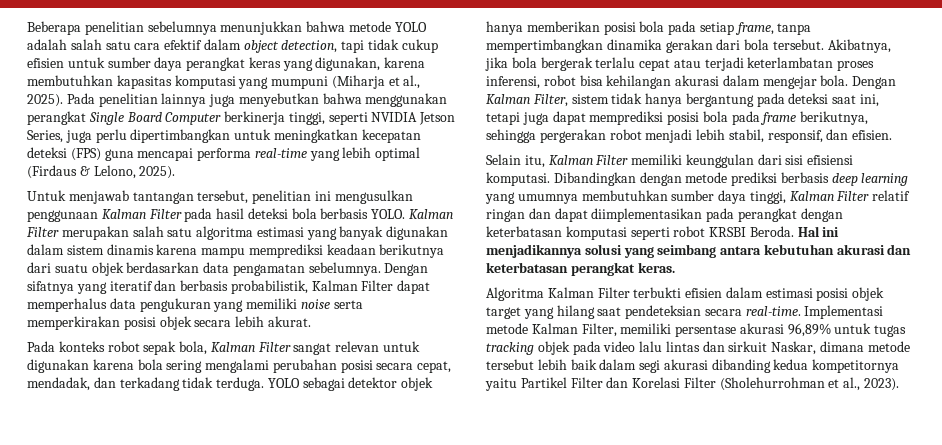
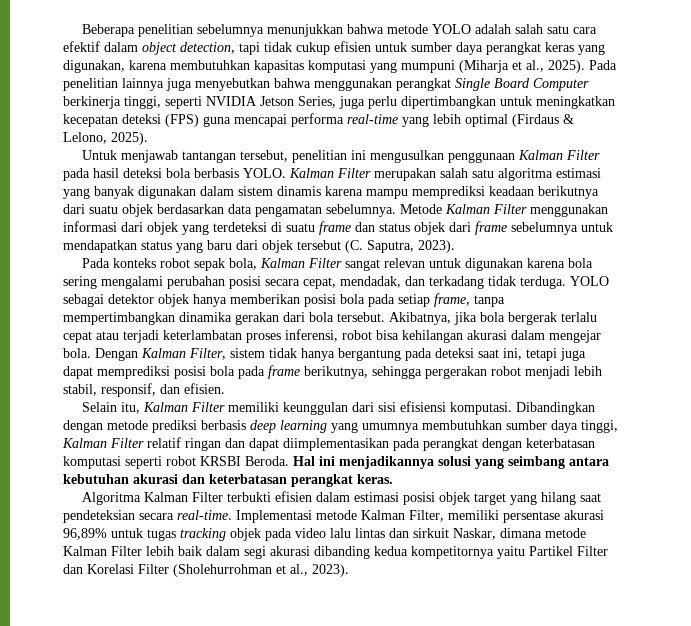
[384,263,429,276] [27,280,431,294] [27,298,363,312] [27,316,311,330] Dengan sifatnya yang iteratif dan berbasis probabilistik, Kalman Filter dapat memperhalus data pengukuran yang memiliki noise serta memperkirakan posisi objek secara lebih akurat. -> [400,204,608,217] [63,221,613,235] [63,240,455,253] Metode Kalman Filter menggunakan informasi dari objek yang terdeteksi di suatu frame dan status objek dari frame sebelumnya untuk mendapatkan status yang baru dari objek tersebut (C. Saputra, 2023).
[486,359,534,370] tersebut -> [63,546,142,556] Kalman Filter

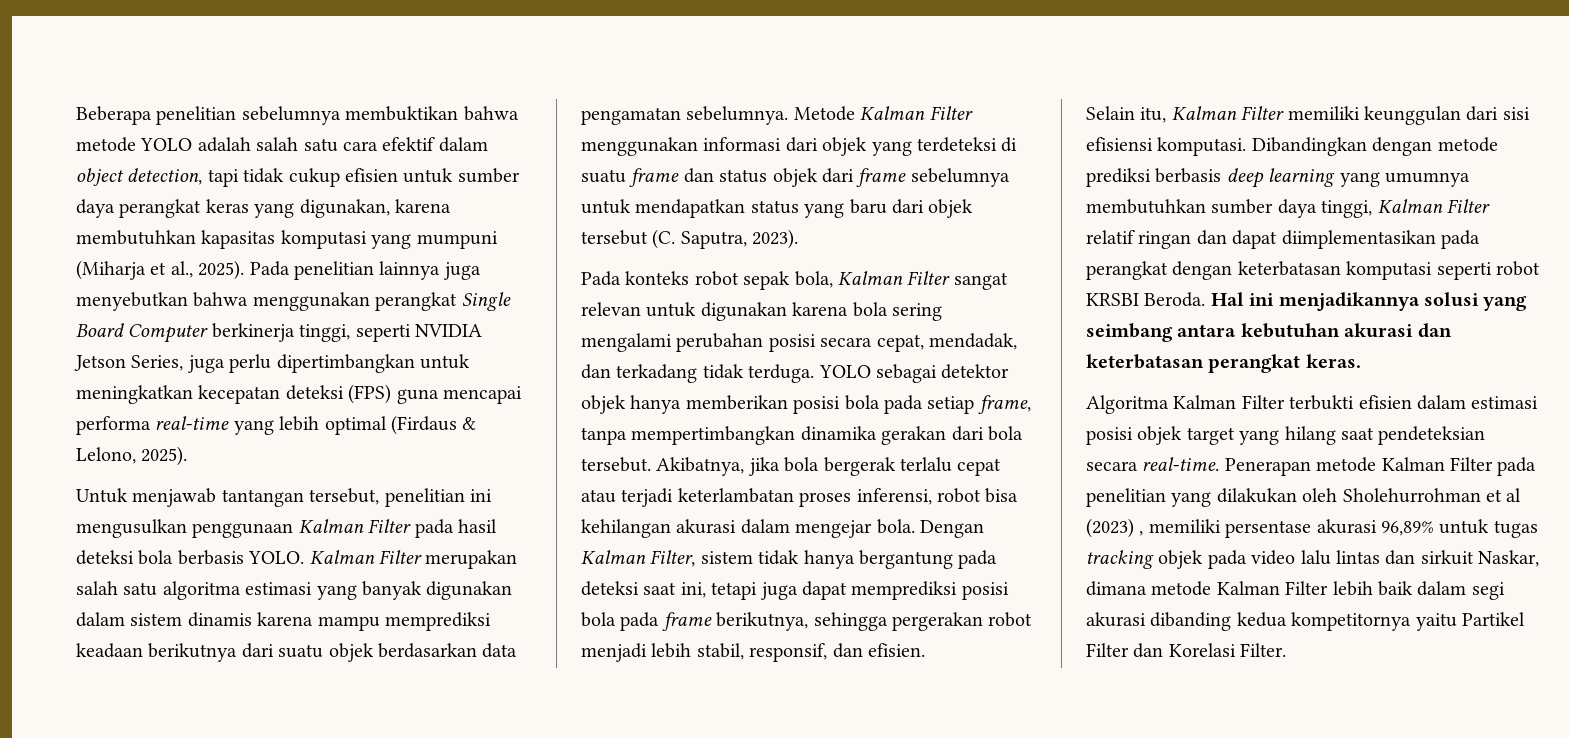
[266,24,343,37] menunjukkan -> [345,106,459,121] membuktikan
[236,510,444,523] Implementasi metode Kalman Filter, -> [1224,457,1537,476] [1086,488,1522,507] [1086,518,1144,538] Penerapan metode Kalman Filter pada penelitian yang dilakukan oleh Sholehurrohman et al (2023) ,
[138,564,349,577] Filter (Sholehurrohman et al., 2023). -> [1240,643,1287,657] Filter.

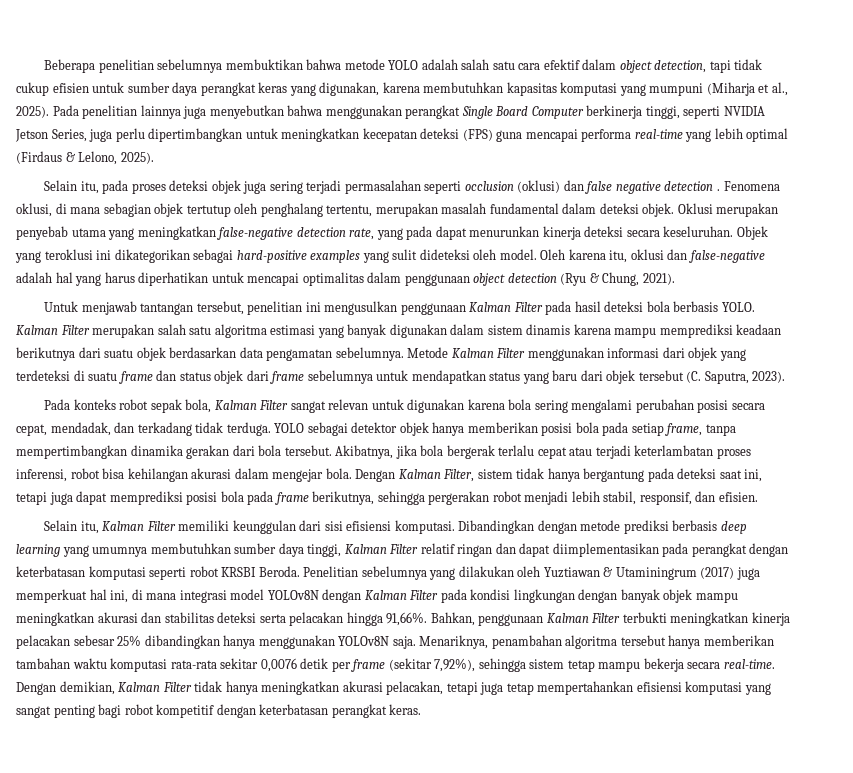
(188, 456) none -> [44,180,780,194] [16,203,779,217] [16,226,768,240] [15,249,765,263] [16,272,675,286] // Selain itu, pada proses deteksi objek juga sering terjadi permasalahan seperti occlusion (oklusi) dan false negative detection . Fenomena oklusi, di mana sebagian objek tertutup oleh penghalang tertentu, merupakan masalah fundamental dalam deteksi objek. Oklusi merupakan penyebab utama yang meningkatkan false-negative detection rate, yang pada dapat menurunkan kinerja deteksi secara keseluruhan. Objek yang teroklusi ini dikategorikan sebagai hard-positive examples yang sulit dideteksi oleh model. Oleh karena itu, oklusi dan false-negative adalah hal yang harus diperhatikan untuk mencapai optimalitas dalam penggunaan object detection (Ryu & Chung, 2021).
[1210,292,1528,311] [1086,323,1452,342] [1086,354,1361,373] [1086,395,1539,414] [1086,426,1486,445] [1086,457,1537,476] [1086,488,1522,507] [1086,518,1538,538] [1086,550,1540,569] [1086,581,1505,600] [1086,612,1525,631] [1086,643,1287,658] Hal ini menjadikannya solusi yang seimbang antara kebutuhan akurasi dan keterbatasan perangkat keras. // Algoritma Kalman Filter terbukti efisien dalam estimasi posisi objek target yang hilang saat pendeteksian secara real-time. Penerapan metode Kalman Filter pada penelitian yang dilakukan oleh Sholehurrohman et al (2023) , memiliki persentase akurasi 96,89% untuk tugas tracking objek pada video lalu lintas dan sirkuit Naskar, dimana metode Kalman Filter lebih baik dalam segi akurasi dibanding kedua kompetitornya yaitu Partikel Filter dan Korelasi Filter. -> [303,566,760,580] [16,589,738,603] [16,612,790,626] [16,635,774,649] [16,658,775,672] [16,681,771,695] [16,704,422,718] Penelitian sebelumnya yang dilakukan oleh Yuztiawan & Utaminingrum (2017) juga memperkuat hal ini, di mana integrasi model YOLOv8N dengan Kalman Filter pada kondisi lingkungan dengan banyak objek mampu meningkatkan akurasi dan stabilitas deteksi serta pelacakan hingga 91,66%. Bahkan, penggunaan Kalman Filter terbukti meningkatkan kinerja pelacakan sebesar 25% dibandingkan hanya menggunakan YOLOv8N saja. Menariknya, penambahan algoritma tersebut hanya memberikan tambahan waktu komputasi rata-rata sekitar 0,0076 detik per frame (sekitar 7,92%), sehingga sistem tetap mampu bekerja secara real-time. Dengan demikian, Kalman Filter tidak hanya meningkatkan akurasi pelacakan, tetapi juga tetap mempertahankan efisiensi komputasi yang sangat penting bagi robot kompetitif dengan keterbatasan perangkat keras.

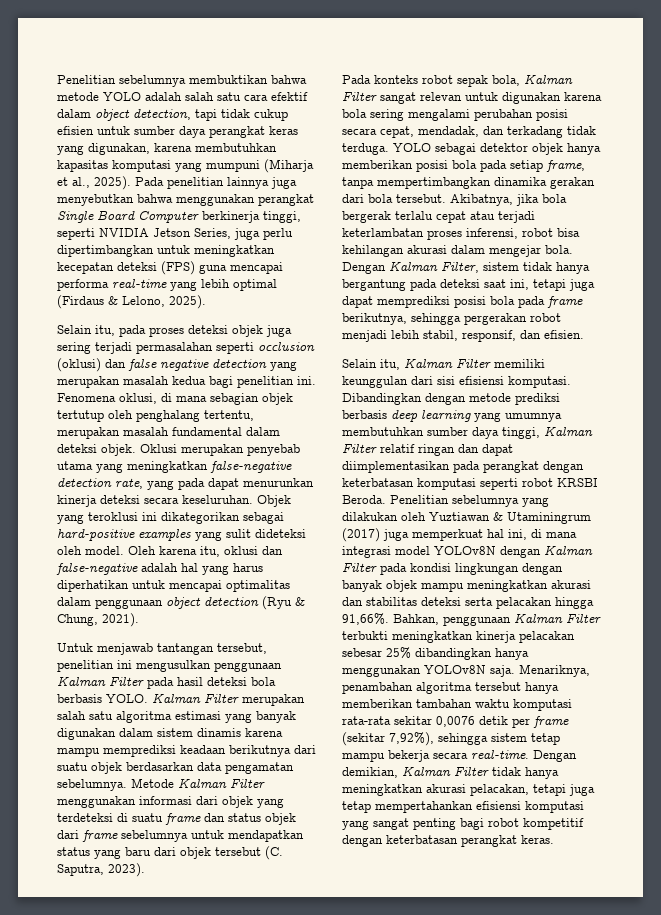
[44,59,154,73] Beberapa penelitian -> [57,75,116,84] Penelitian
[716,189,720,191] . -> [270,361,297,371] [57,376,316,388] yang merupakan masalah kedua bagi penelitian ini.

